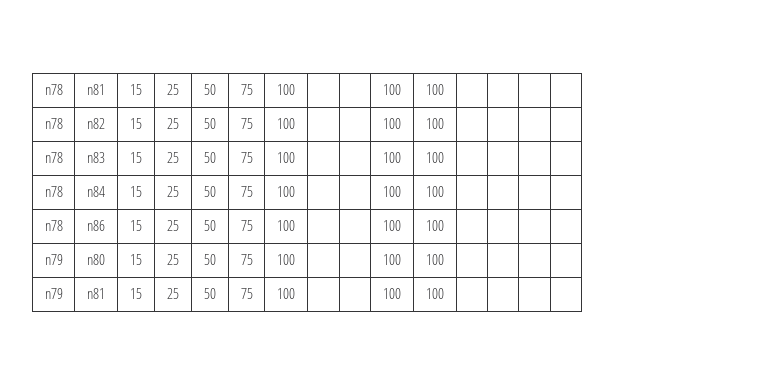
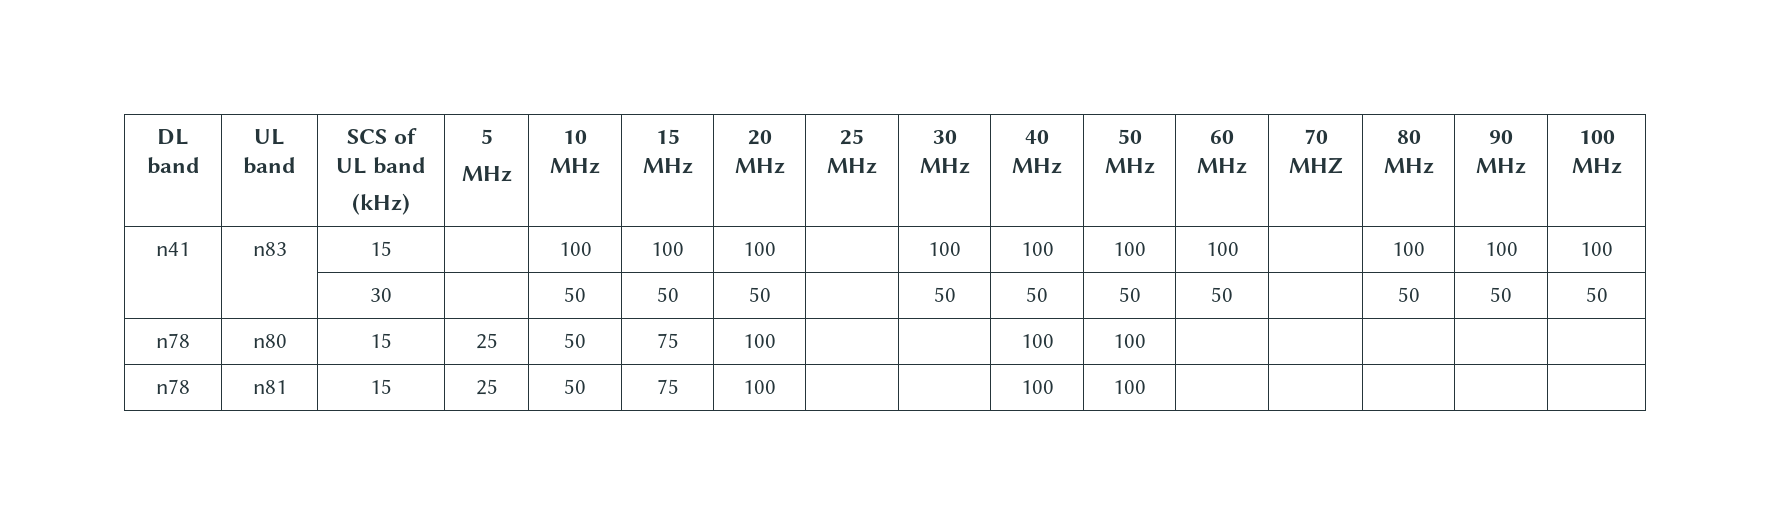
(44, 89) none -> [157,129,189,145] [146,157,200,174] [254,129,285,145] [243,157,296,174] [347,128,417,144] [335,157,427,174] [352,193,410,215] [480,129,493,144] [461,166,512,182] [563,130,587,144] [550,158,600,174] [655,129,680,144] [642,158,693,174] [747,130,772,145] [734,158,785,174] [840,129,864,145] [827,158,877,174] [932,130,957,144] [919,158,970,174] [1025,130,1049,144] [1012,158,1062,174] [1117,129,1142,144] [1104,158,1155,174] [1210,130,1234,144] [1197,158,1247,174] [1303,129,1328,144] [1288,157,1343,174] [1396,130,1421,144] [1383,158,1434,174] [1489,130,1513,144] [1476,158,1526,174] [1578,130,1615,144] [1571,158,1622,174] [156,242,190,256] [252,242,287,256] [370,241,392,256] [558,242,592,256] [651,242,684,256] [743,242,776,256] [928,242,961,256] [1020,242,1054,256] [1113,242,1146,256] [1205,242,1239,256] [1392,242,1425,256] [1484,242,1518,256] [1580,242,1613,256] [370,288,392,302] [564,287,586,302] [656,287,679,302] [748,287,771,302] [933,287,956,302] [1026,287,1048,302] [1118,287,1141,302] [1211,287,1233,302] [1397,287,1420,302] [1490,287,1512,302] [1585,287,1608,302] [156,333,190,348] [252,334,287,348] [370,333,392,348] [475,333,498,349] [564,333,586,348] [656,333,679,348] [743,334,776,348] [1020,334,1054,348] [1113,334,1146,348] DL band | UL band | SCS of UL band // (kHz) | 5 // MHz | 10 MHz | 15 MHz | 20 MHz | 25 MHz | 30 MHz | 40 MHz | 50 MHz | 60 MHz | 70 MHZ | 80 MHz | 90 MHz | 100 MHz // n41 | n83 | 15 | | 100 | 100 | 100 | | 100 | 100 | 100 | 100 | | 100 | 100 | 100 // | | 30 | | 50 | 50 | 50 | | 50 | 50 | 50 | 50 | | 50 | 50 | 50 // n78 | n80 | 15 | 25 | 50 | 75 | 100 | | | 100 | 100 | | | | | //
[44,118,63,129] [87,118,105,129] [130,118,142,129] [167,118,179,129] [204,118,216,129] [240,118,253,129] [277,118,295,129] [383,118,401,129] [426,118,444,129] [44,152,63,163] [87,152,105,163] [130,152,142,163] [167,152,179,163] [204,152,216,163] [240,152,253,163] [277,152,295,163] [383,152,401,163] [426,152,444,163] [44,186,63,197] [87,186,105,197] [130,186,142,197] [167,186,179,197] [204,186,216,197] [240,186,253,197] [277,186,295,197] [383,186,401,197] [426,186,444,197] [44,220,63,231] [87,220,105,231] [130,220,142,231] [167,220,179,231] [204,220,216,231] [240,220,253,231] [277,220,295,231] [383,220,401,231] [426,220,444,231] [44,254,63,265] [87,254,105,265] [130,254,142,265] [167,254,179,265] [204,254,216,265] [240,254,253,265] [277,254,295,265] [383,254,401,265] [426,254,444,265] [44,288,63,299] [87,288,105,299] [130,288,142,299] [167,288,179,299] [204,288,216,299] [240,288,253,299] [277,288,295,299] [383,288,401,299] [426,288,444,299] // n78 | n82 | 15 | 25 | 50 | 75 | 100 | | | 100 | 100 | | | | // n78 | n83 | 15 | 25 | 50 | 75 | 100 | | | 100 | 100 | | | | // n78 | n84 | 15 | 25 | 50 | 75 | 100 | | | 100 | 100 | | | | // n78 | n86 | 15 | 25 | 50 | 75 | 100 | | | 100 | 100 | | | | // n79 | n80 | 15 | 25 | 50 | 75 | 100 | | | 100 | 100 | | | | // n79 | n81 | 15 | 25 | 50 | 75 | 100 | | | 100 | 100 | | | -> (1146, 387) none

